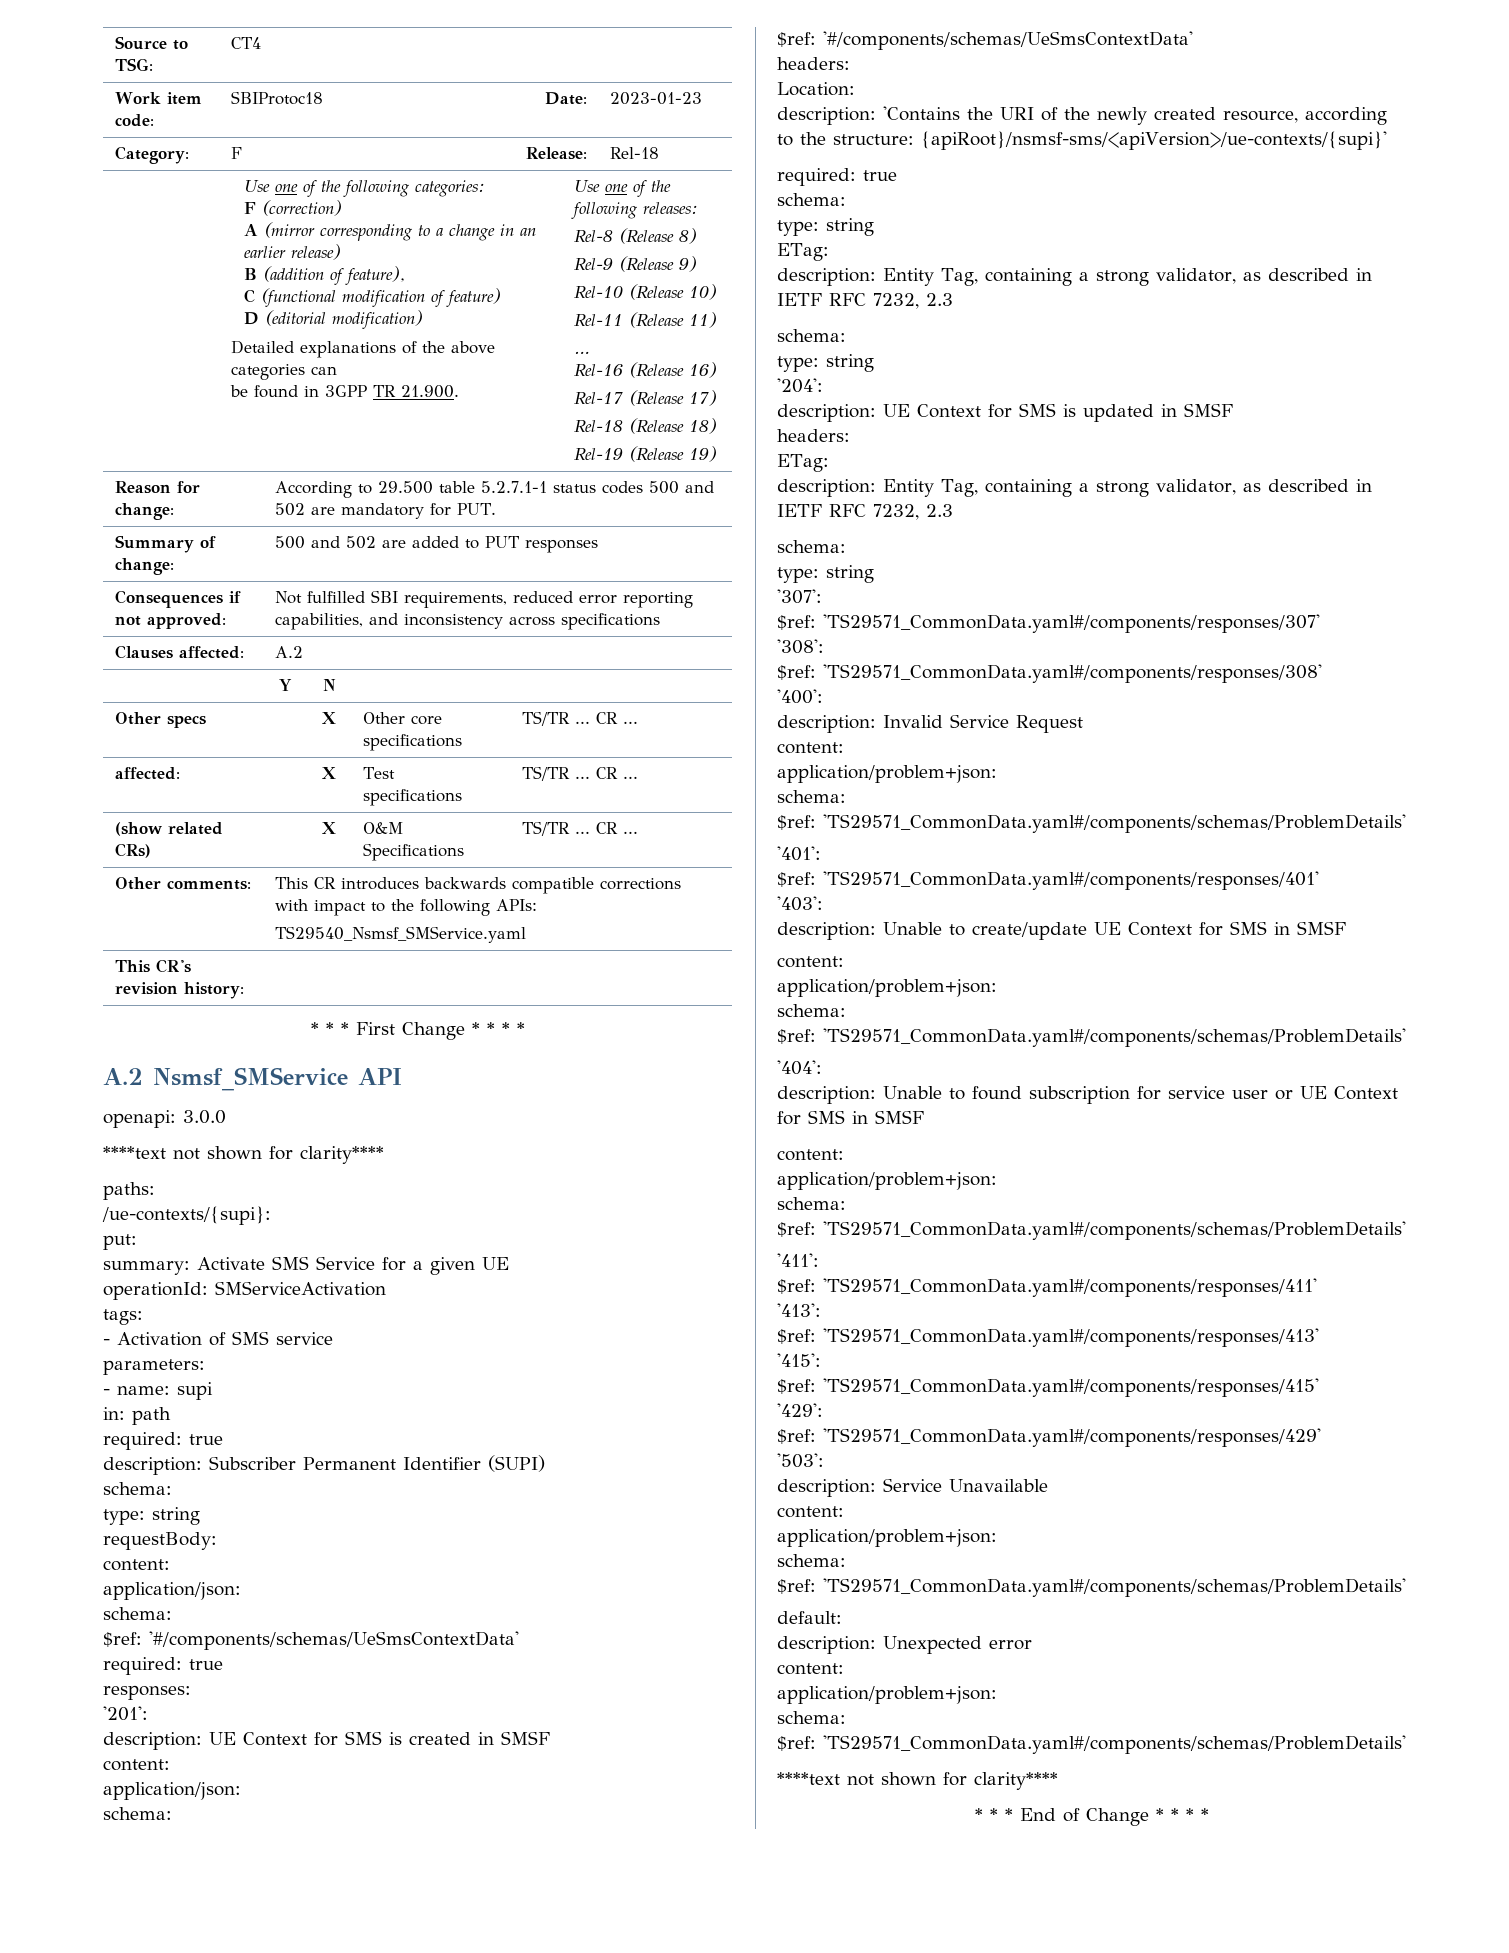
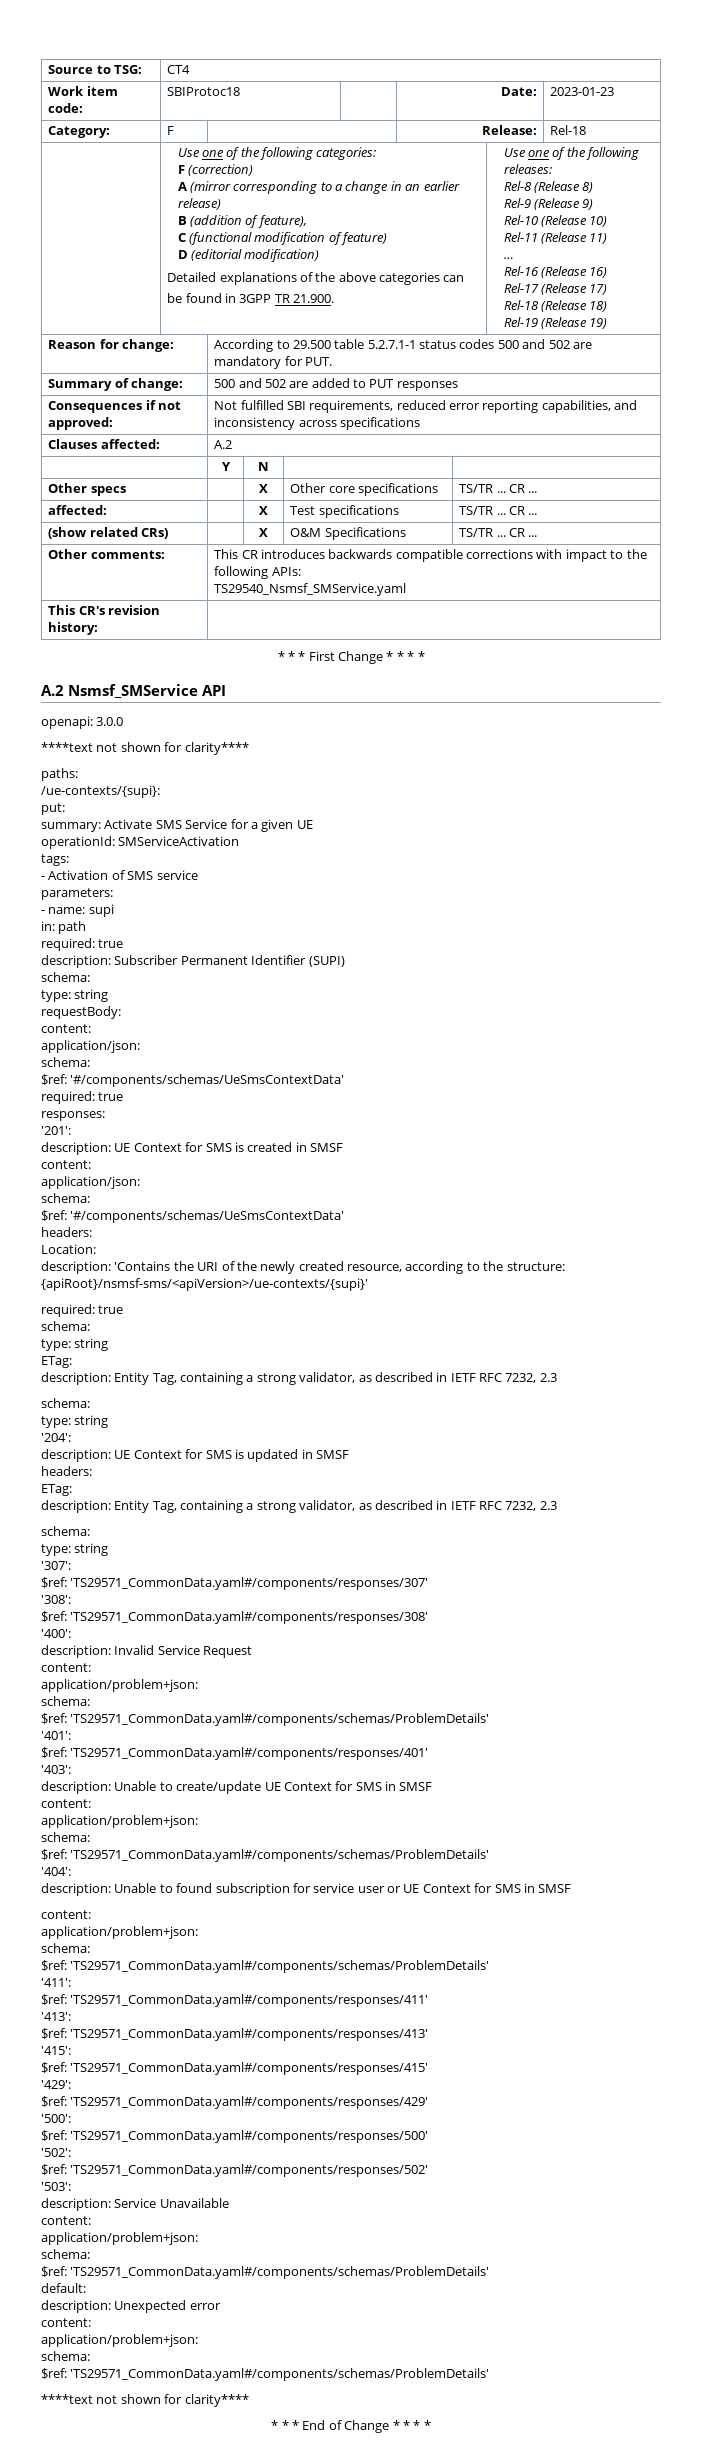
(1321, 1437) none -> [41,2114,71,2123] [41,2130,429,2143] [41,2148,71,2157] [41,2164,429,2177] // '500': // $ref: 'TS29571_CommonData.yaml#/components/responses/500' // '502': // $ref: 'TS29571_CommonData.yaml#/components/responses/502'

